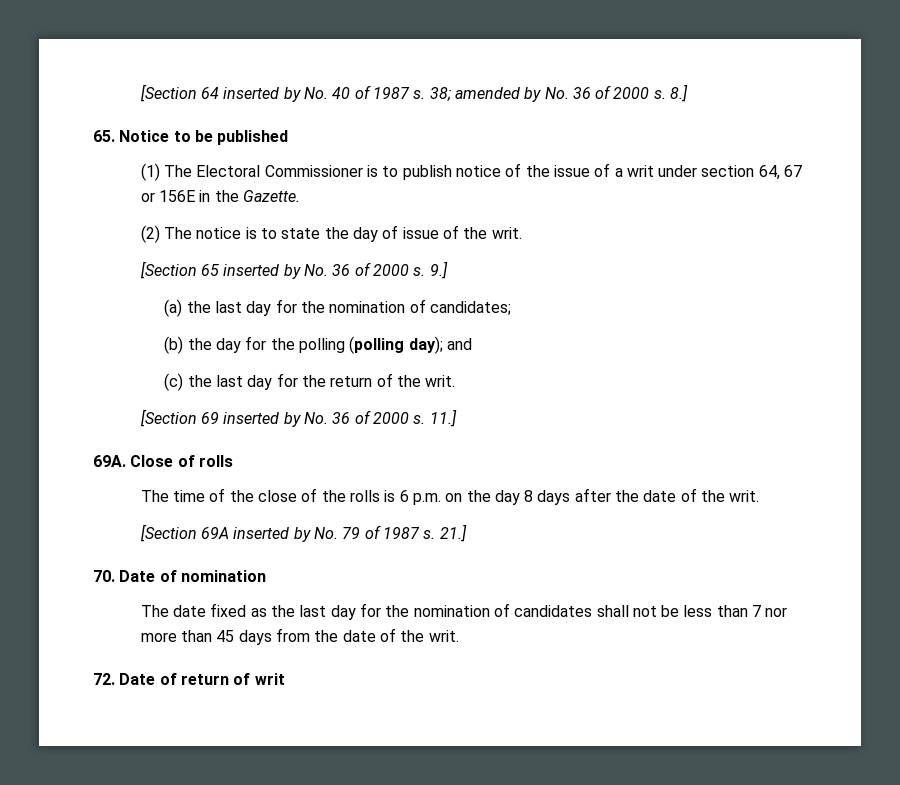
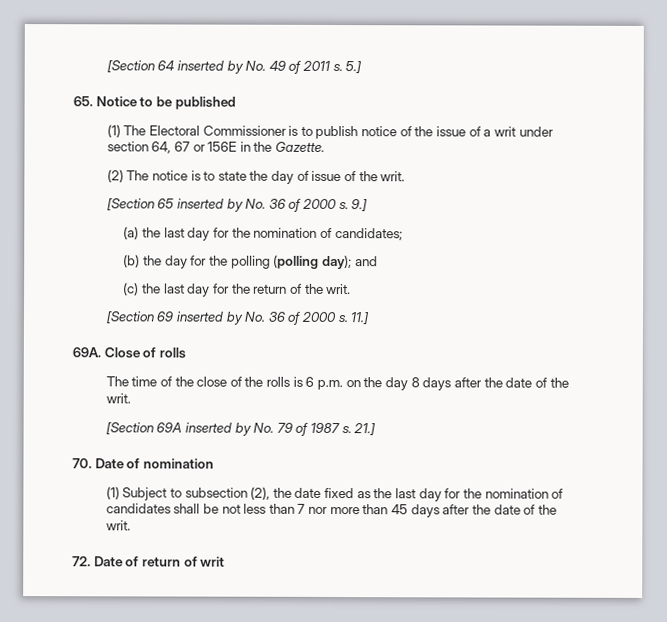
[332,84,689,102] 40 of 1987 s. 38; amended by No. 36 of 2000 s. 8.] -> [268,60,363,74] 49 of 2011 s. 5.]
[140,605,169,617] The -> [105,486,292,501] (1) Subject to subsection (2), the
[632,605,680,617] not be -> [202,503,241,514] be not
[275,628,310,642] from -> [442,504,471,515] after

